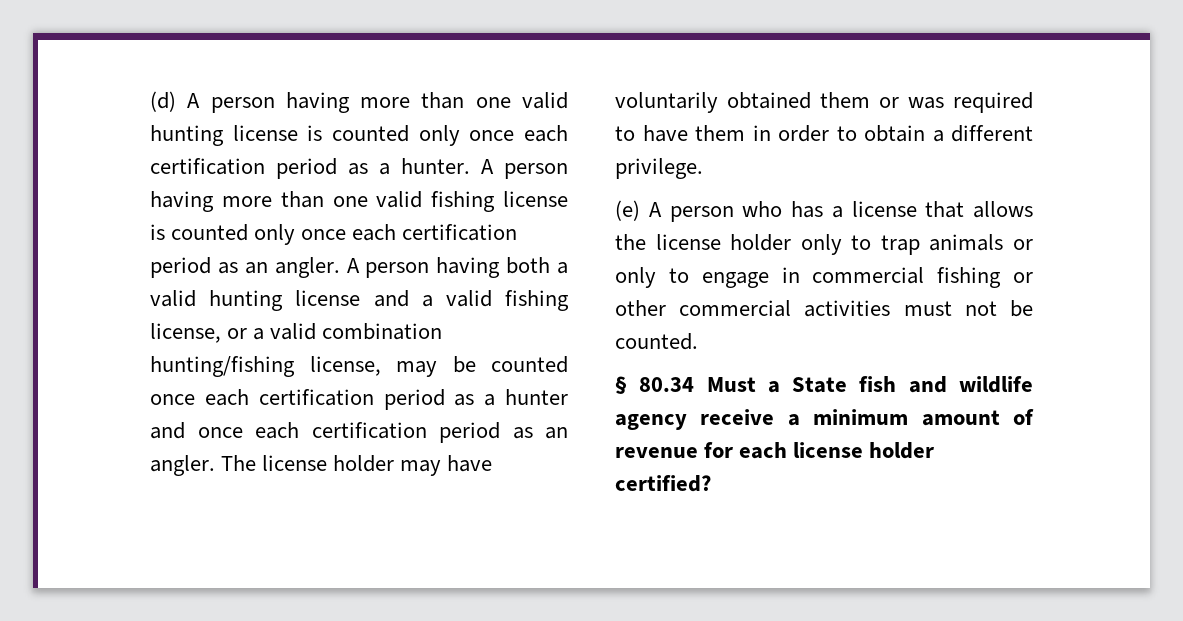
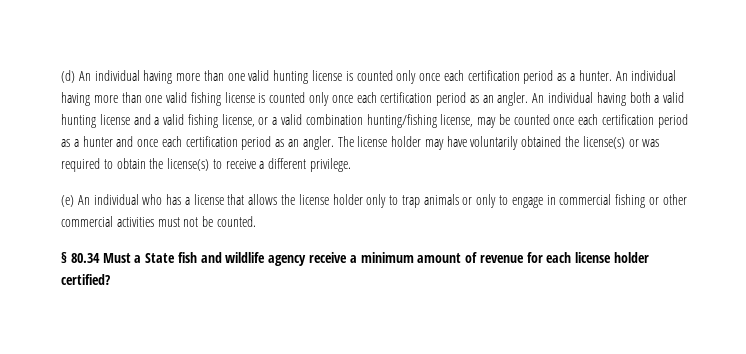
[187,93,275,113] A person -> [78,70,140,81] An individual
[481,159,568,179] A person -> [615,70,677,81] An individual
[346,258,430,278] A person -> [532,92,594,103] An individual
[820,92,870,108] them -> [565,136,625,149] the license(s)
[642,125,925,142] have them in order to obtain -> [116,158,256,171] obtain the license(s) to receive
[648,202,734,222] A person -> [77,194,139,205] An individual

